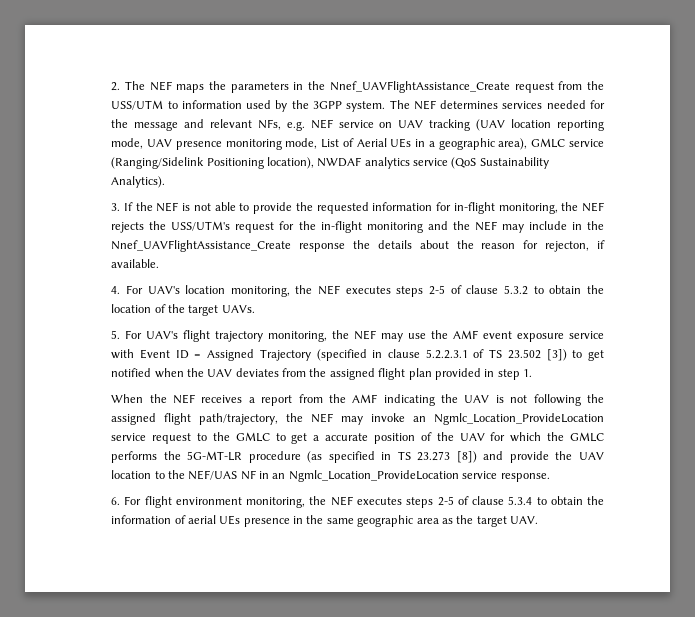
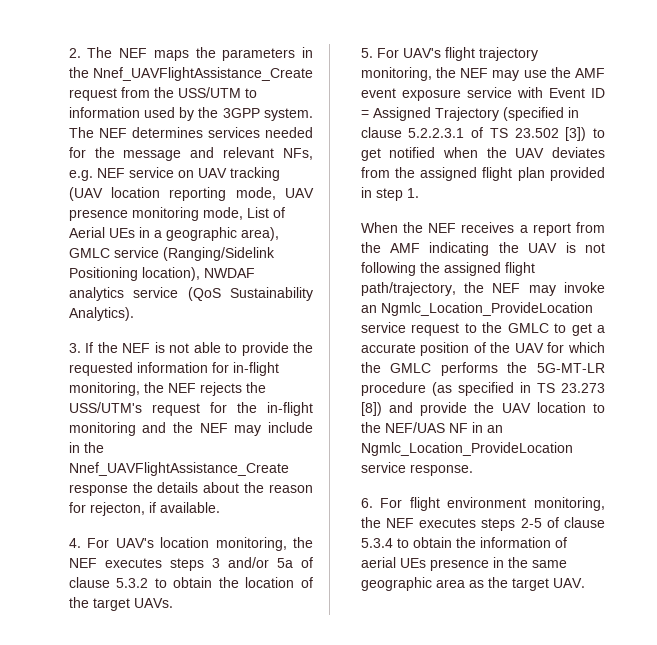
[429,285,446,295] 2-5 -> [211,557,293,568] 3 and/or 5a

